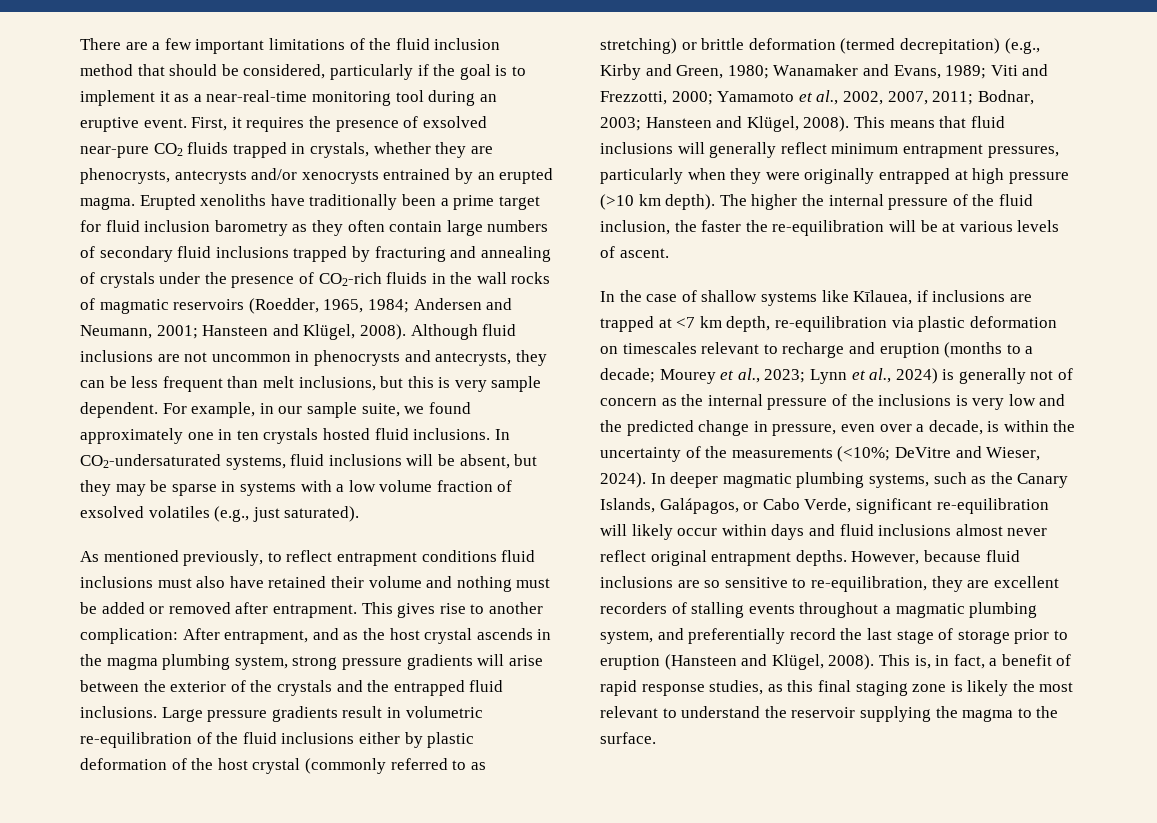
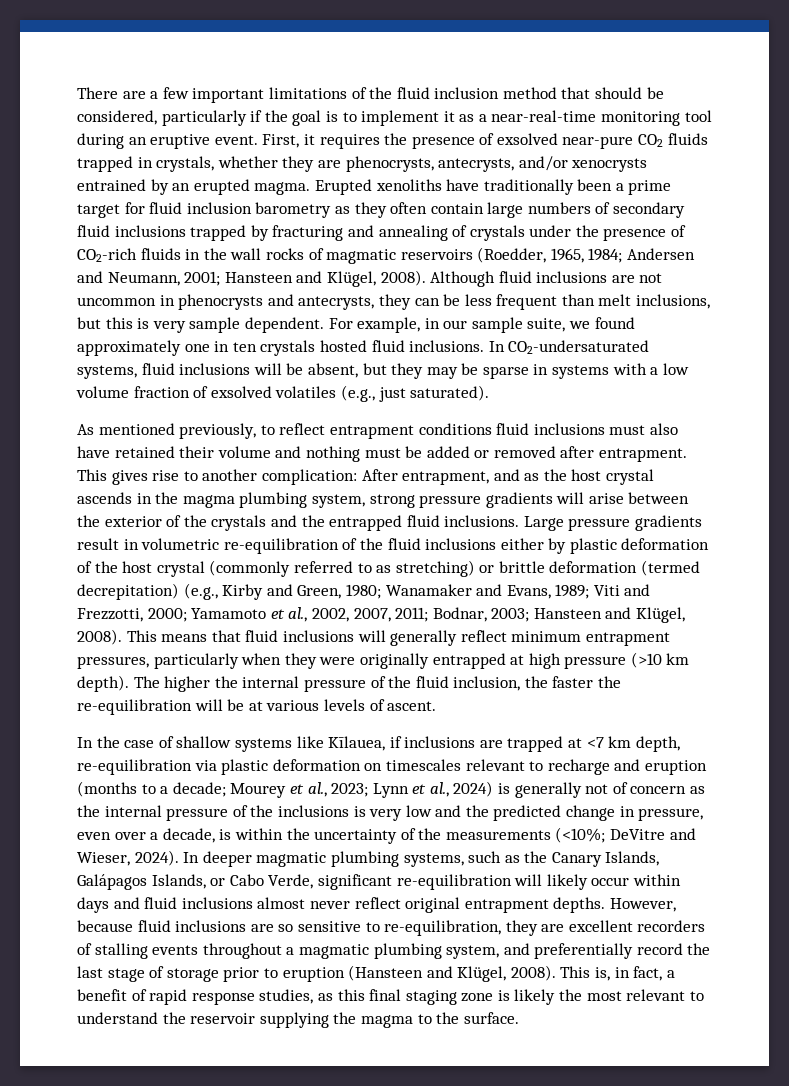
[174,170,247,184] antecrysts -> [438,158,515,172] antecrysts,
[659,498,739,514] Galápagos, -> [77,874,206,890] Galápagos Islands,

